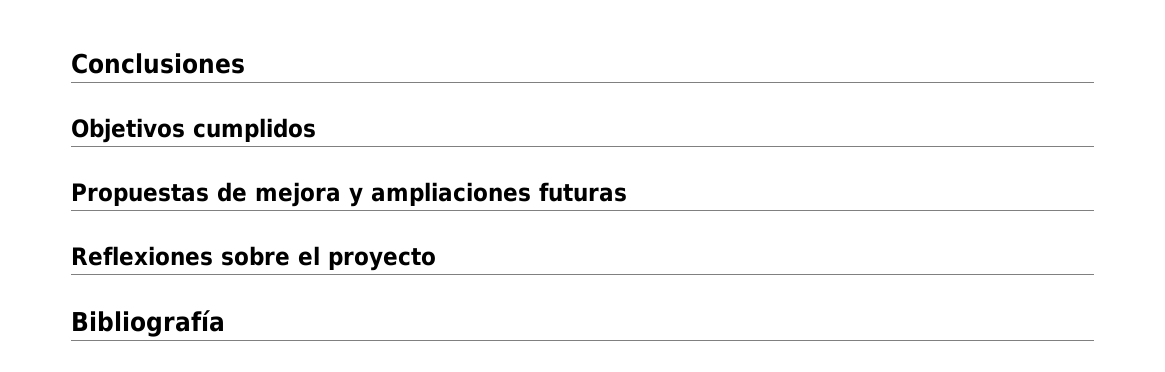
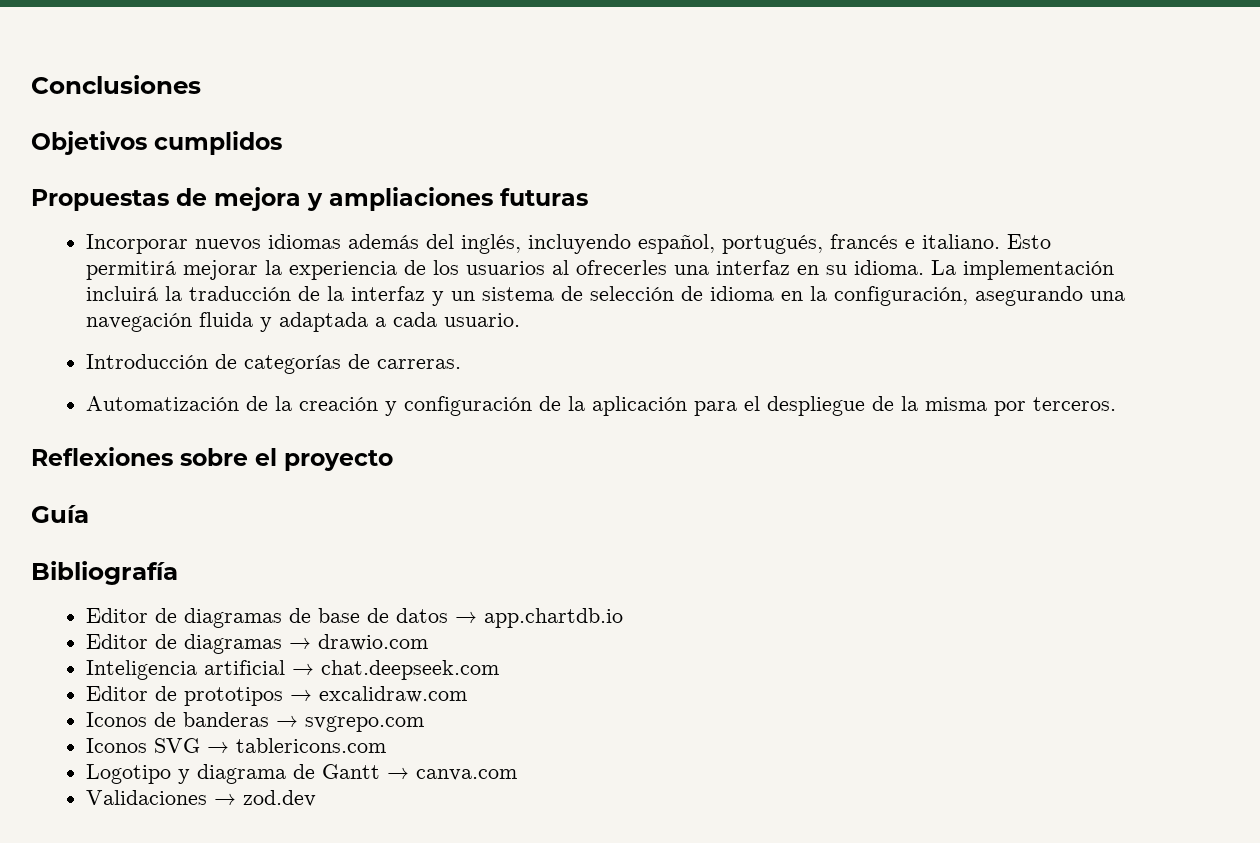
(627, 192) none -> [86,234,1052,254] [86,260,1115,280] [86,286,1126,306] [86,312,521,332] [86,354,462,374] [86,396,1117,416] // Incorporar nuevos idiomas además del inglés, incluyendo español, portugués, francés e italiano. Esto permitirá mejorar la experiencia de los usuarios al ofrecerles una interfaz en su idioma. La implementación incluirá la traducción de la interfaz y un sistema de selección de idioma en la configuración, asegurando una navegación fluida y adaptada a cada usuario. // Introducción de categorías de carreras. // Automatización de la creación y configuración de la aplicación para el despliegue de la misma por terceros.
(436, 259) none -> [31,505,89,523] // Guía
(225, 323) none -> [86,608,624,628] [86,634,429,654] [86,660,500,680] [86,686,468,706] [86,712,425,732] [86,738,387,753] [86,764,518,784] [86,790,317,807] // Editor de diagramas de base de datos → app.chartdb.io // Editor de diagramas → drawio.com // Inteligencia artificial → chat.deepseek.com // Editor de prototipos → excalidraw.com // Iconos de banderas → svgrepo.com // Iconos SVG → tablericons.com // Logotipo y diagrama de Gantt → canva.com // Validaciones → zod.dev

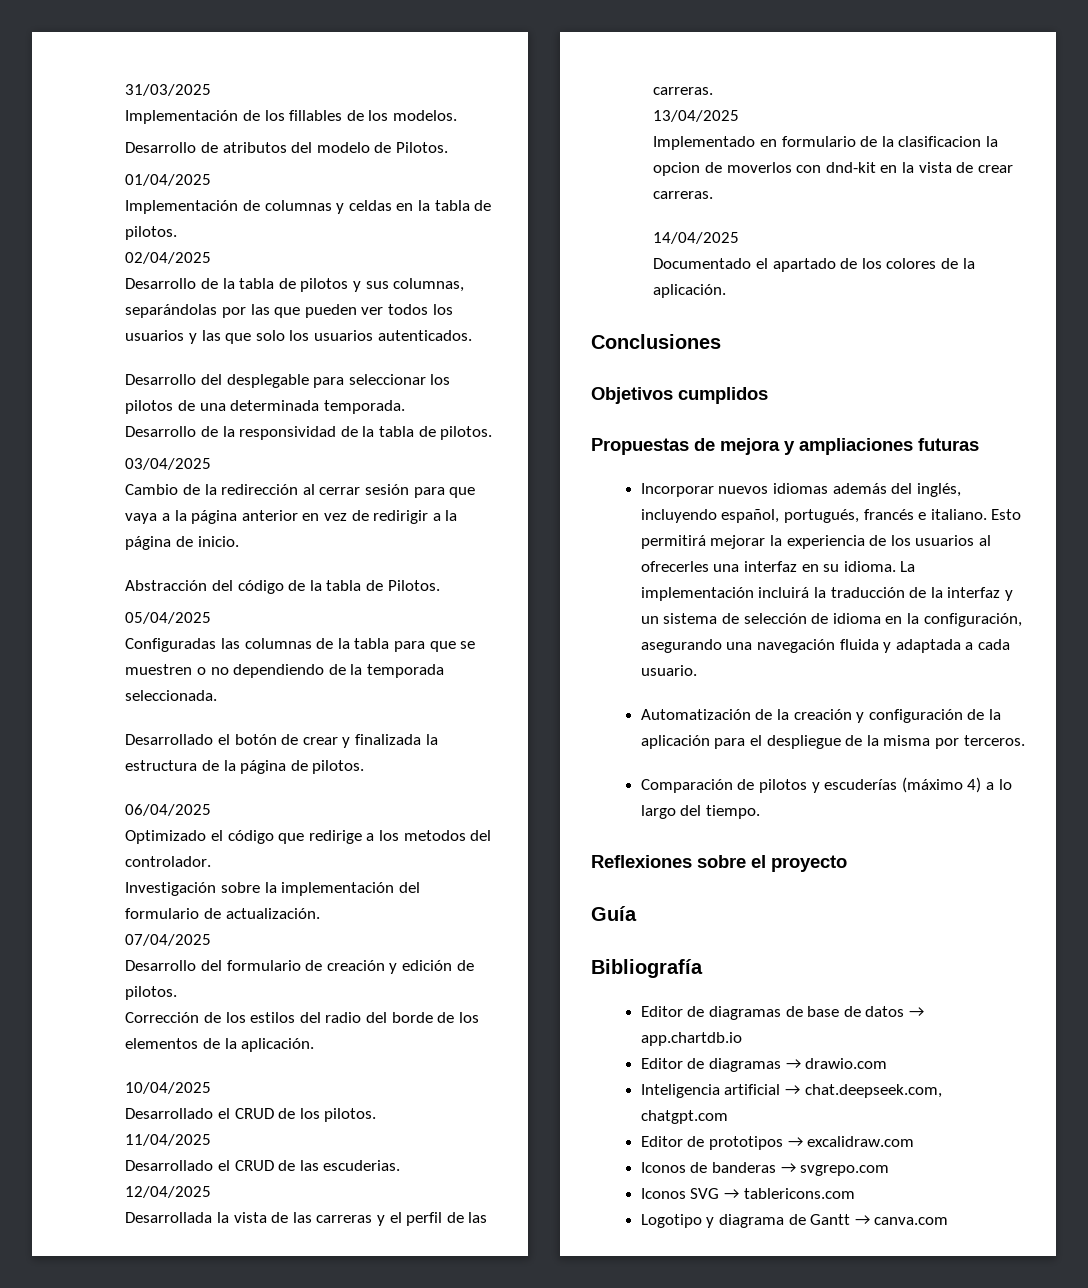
(31, 84) none -> [125,84,212,96] [125,110,457,124] [125,142,448,153] [125,174,212,186] [125,200,492,214] [125,226,178,240] [125,252,212,264] [125,278,465,292] [125,304,453,318] [125,330,472,344] [125,374,451,388] [125,400,405,414] [125,426,493,440] [125,458,212,470] [125,484,476,498] [125,510,458,524] [125,536,239,550] [125,580,440,594] [125,612,212,624] [125,638,476,652] [125,664,444,678] [125,690,218,701] [125,734,438,748] [125,760,365,774] [125,804,212,816] [125,830,492,844] [125,856,212,867] [125,882,420,896] [125,908,320,919] [125,934,212,946] [125,960,474,974] [125,986,178,1000] [125,1012,479,1023] [125,1038,315,1052] [125,1082,212,1094] [125,1108,377,1122] [125,1134,212,1146] [125,1160,401,1171] [125,1186,212,1198] [125,1212,488,1226] [653,87,714,95] [653,110,740,122] [653,136,998,150] [653,162,1013,176] [653,191,714,199] [653,232,740,244] [653,258,975,272] [653,284,727,298] 31/03/2025 // Implementación de los fillables de los modelos. // Desarrollo de atributos del modelo de Pilotos. // 01/04/2025 // Implementación de columnas y celdas en la tabla de pilotos. // 02/04/2025 // Desarrollo de la tabla de pilotos y sus columnas, separándolas por las que pueden ver todos los usuarios y las que solo los usuarios autenticados. // Desarrollo del desplegable para seleccionar los pilotos de una determinada temporada. // Desarrollo de la responsividad de la tabla de pilotos. // 03/04/2025 // Cambio de la redirección al cerrar sesión para que vaya a la página anterior en vez de redirigir a la página de inicio. // Abstracción del código de la tabla de Pilotos. // 05/04/2025 // Configuradas las columnas de la tabla para que se muestren o no dependiendo de la temporada seleccionada. // Desarrollado el botón de crear y finalizada la estructura de la página de pilotos. // 06/04/2025 // Optimizado el código que redirige a los metodos del controlador. // Investigación sobre la implementación del formulario de actualización. // 07/04/2025 // Desarrollo del formulario de creación y edición de pilotos. // Corrección de los estilos del radio del borde de los elementos de la aplicación. // 10/04/2025 // Desarrollado el CRUD de los pilotos. // 11/04/2025 // Desarrollado el CRUD de las escuderias. // 12/04/2025 // Desarrollada la vista de las carreras y el perfil de las carreras. // 13/04/2025 // Implementado en formulario de la clasificacion la opcion de moverlos con dnd-kit en la vista de crear carreras. // 14/04/2025 // Documentado el apartado de los colores de la aplicación. //
[86,354,462,374] // Introducción de categorías de carreras. -> (697, 670) none
(1117, 404) none -> [640,777,1012,793] [640,805,761,819] // Comparación de pilotos y escuderías (máximo 4) a lo largo del tiempo.
[321,660,500,680] chat.deepseek.com -> [804,1084,942,1098] [640,1110,728,1124] chat.deepseek.com, chatgpt.com
[86,790,317,807] // Validaciones → zod.dev -> (949, 1221) none

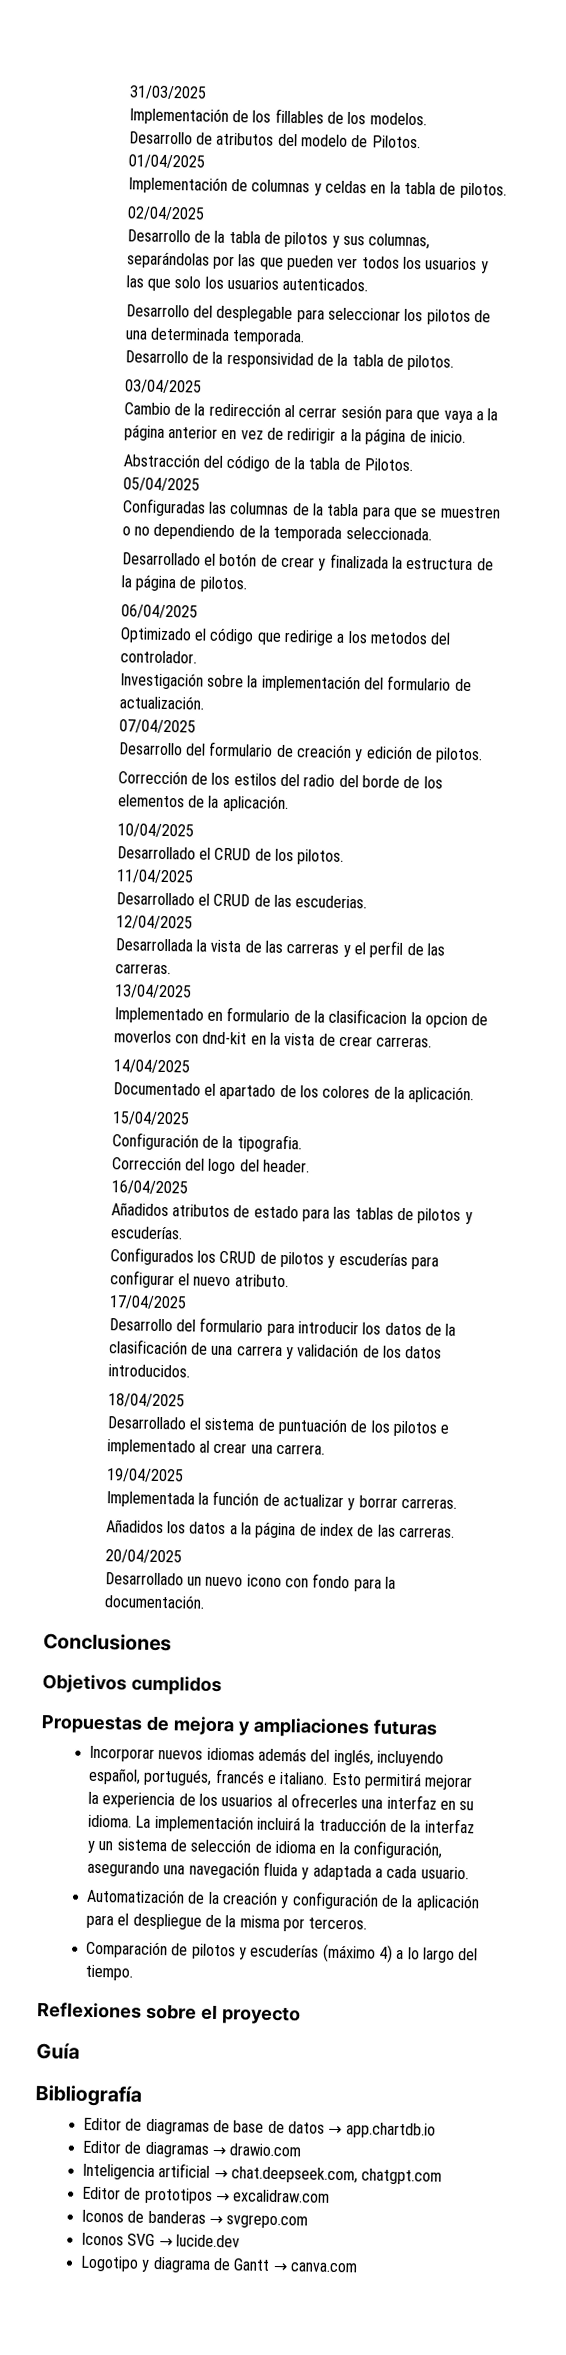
(727, 291) none -> [111,1111,190,1126] [111,1132,302,1153] [111,1156,311,1175] [110,1180,188,1195] [110,1202,473,1225] [109,1226,183,1240] [109,1247,440,1270] [109,1270,289,1289] [108,1295,187,1310] [108,1317,457,1337] [108,1339,443,1360] [107,1364,190,1378] [107,1393,185,1408] [106,1416,450,1437] [106,1439,326,1456] [105,1468,184,1483] [105,1490,458,1511] [105,1519,455,1539] [104,1549,182,1564] [104,1572,397,1592] [103,1594,205,1609] // 15/04/2025 // Configuración de la tipografia. // Corrección del logo del header. // 16/04/2025 // Añadidos atributos de estado para las tablas de pilotos y escuderías. // Configurados los CRUD de pilotos y escuderías para configurar el nuevo atributo. // 17/04/2025 // Desarrollo del formulario para introducir los datos de la clasificación de una carrera y validación de los datos introducidos. // 18/04/2025 // Desarrollado el sistema de puntuación de los pilotos e implementado al crear una carrera. // 19/04/2025 // Implementada la función de actualizar y borrar carreras. // Añadidos los datos a la página de index de las carreras. // 20/04/2025 // Desarrollado un nuevo icono con fondo para la documentación.
[743,1188,855,1199] tablericons.com -> [175,2234,240,2248] lucide.dev

